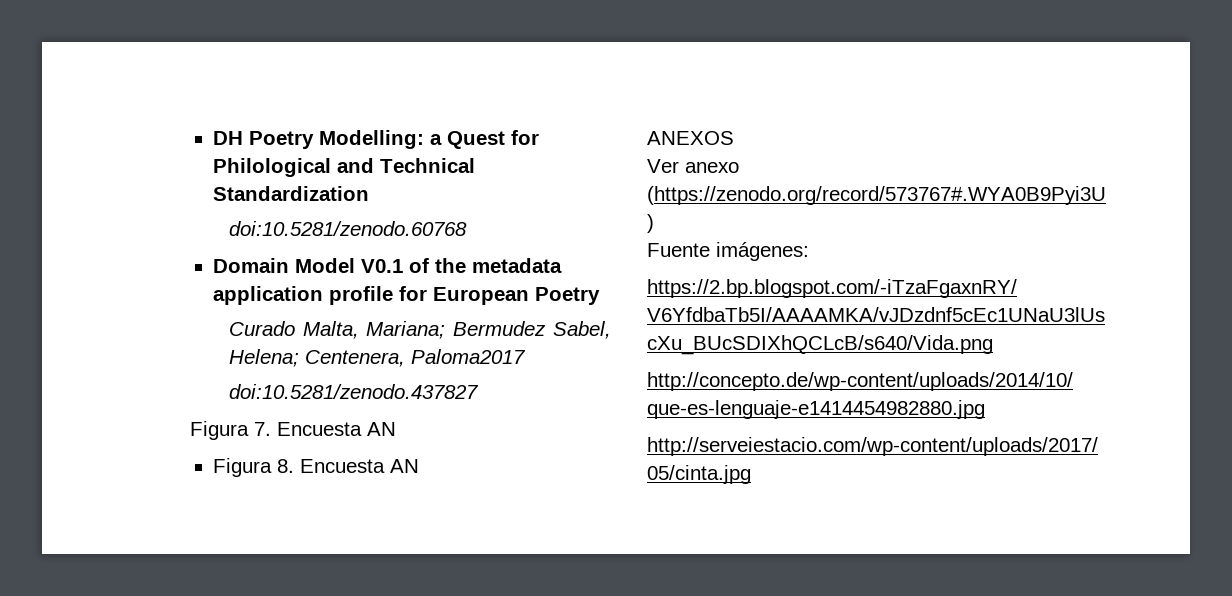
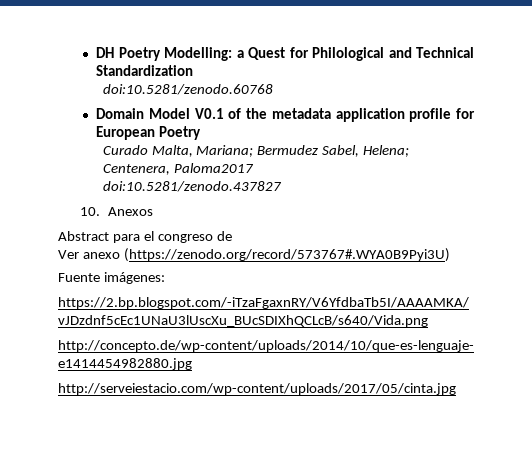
[190,421,397,440] [213,458,420,477] [647,131,734,145] Figura 7. Encuesta AN // Figura 8. Encuesta AN // ANEXOS -> [80,207,153,216] [58,231,232,243] 10. Anexos // Abstract para el congreso de

